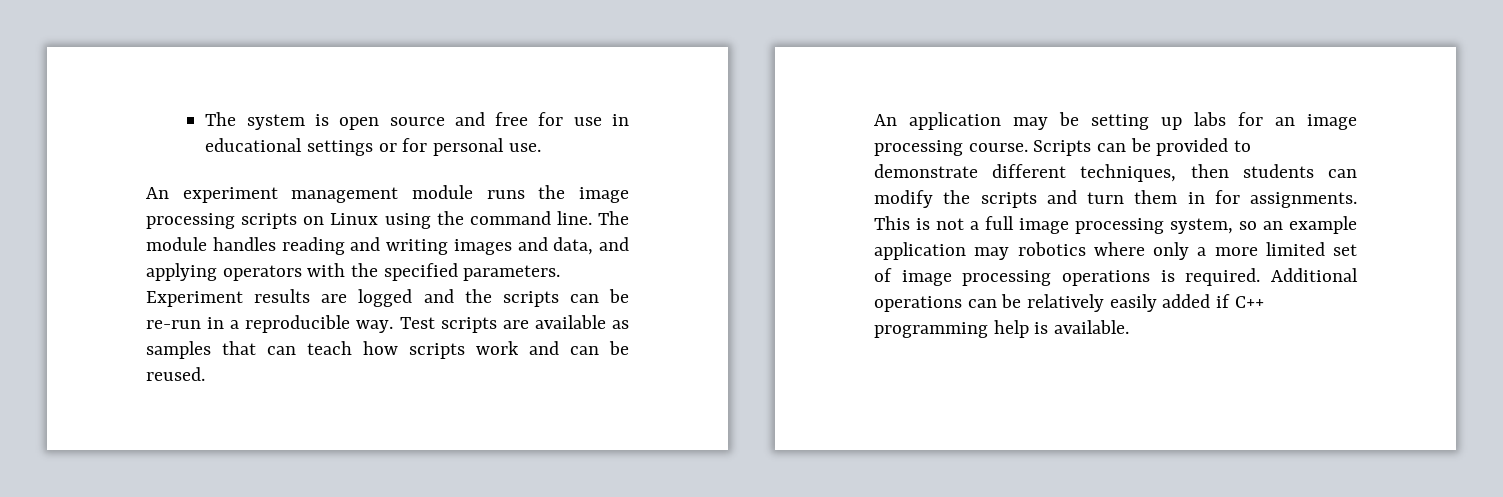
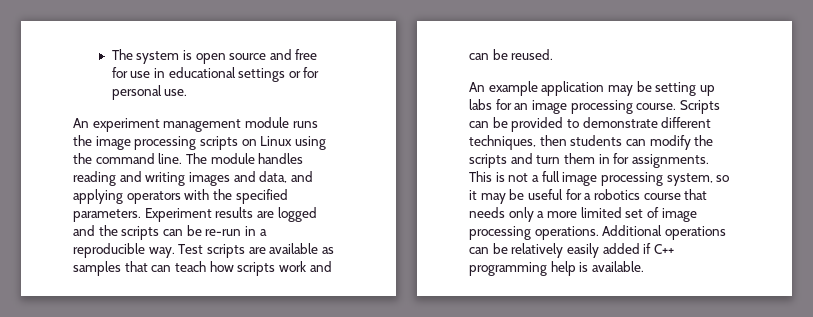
(897, 120) none -> [488,81,538,96] example
[1263,216,1357,234] [874,242,1145,260] an example application may robotics where -> [469,189,708,204] [469,207,505,218] it may be useful for a robotics course that needs
[1062,268,1261,286] operations is required. -> [534,226,599,240] operations.

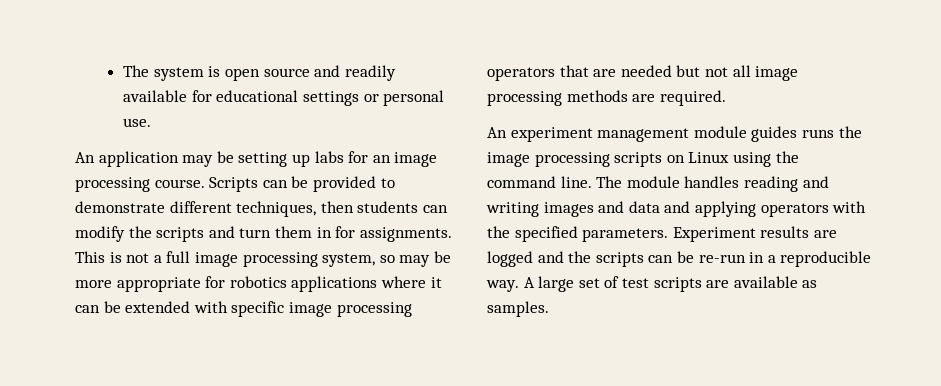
[295,49,318,60] [111,67,165,78] free for use in -> [344,65,396,81] [123,90,212,102] readily available for
[303,67,320,78] for -> (379, 98) none
[92,117,318,132] [73,135,326,150] [73,153,304,164] [73,171,313,186] [73,189,288,204] [73,207,317,222] [73,225,267,240] [73,243,334,258] [73,261,332,276] [469,49,554,60] [469,81,538,96] experiment management module runs the image processing scripts on Linux using the command line. The module handles reading and writing images and data, and applying operators with the specified parameters. Experiment results are logged and the scripts can be re-run in a reproducible way. Test scripts are available as samples that can teach how scripts work and can be reused. // An example -> (95, 157) none
[469,189,708,204] [469,207,697,222] [469,225,726,240] [469,243,674,258] [469,261,644,276] it may be useful for a robotics course that needs only a more limited set of image processing operations. Additional operations can be relatively easily added if C++ programming help is available. -> [399,251,451,267] [75,276,442,292] [75,301,412,317] [487,65,799,81] [487,90,726,106] [487,126,862,142] [487,151,799,167] [487,176,829,192] [486,201,867,217] [487,226,837,242] [487,251,872,267] [486,276,818,292] [487,301,549,317] may be more appropriate for robotics applications where it can be extended with specific image processing operators that are needed but not all image processing methods are required. // An experiment management module guides runs the image processing scripts on Linux using the command line. The module handles reading and writing images and data and applying operators with the specified parameters. Experiment results are logged and the scripts can be re-run in a reproducible way. A large set of test scripts are available as samples.

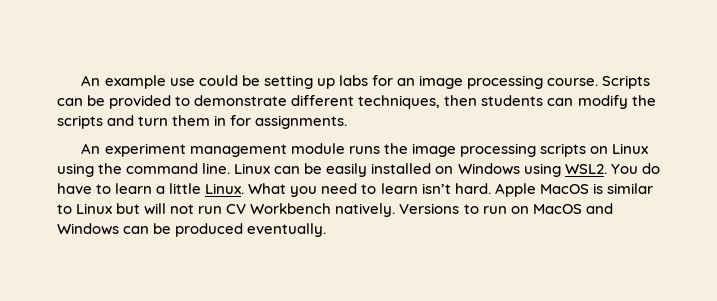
[123,65,396,81] [123,90,445,106] [123,118,152,127] [75,151,214,167] The system is open source and readily available for educational settings or personal use. // An application may -> [81,75,238,89] An example use could
[75,251,451,267] [75,276,442,292] [75,301,412,317] [487,65,799,81] [487,90,726,106] This is not a full image processing system, so may be more appropriate for robotics applications where it can be extended with specific image processing operators that are needed but not all image processing methods are required. -> (348, 122) none
[751,126,798,142] guides -> (345, 148) none
[596,176,829,192] [486,201,867,217] [487,226,837,242] [487,251,872,267] [486,276,818,292] [487,301,549,317] The module handles reading and writing images and data and applying operators with the specified parameters. Experiment results are logged and the scripts can be re-run in a reproducible way. A large set of test scripts are available as samples. -> [234,163,660,177] [57,183,653,197] [57,203,613,217] [57,223,327,237] Linux can be easily installed on Windows using WSL2. You do have to learn a little Linux. What you need to learn isn’t hard. Apple MacOS is similar to Linux but will not run CV Workbench natively. Versions to run on MacOS and Windows can be produced eventually.

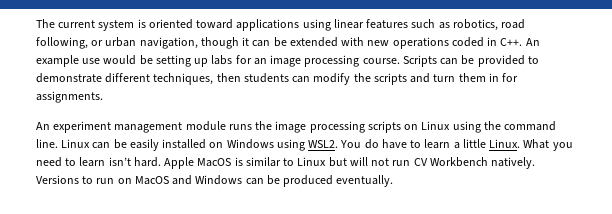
(81, 80) none -> [36,19,526,31] [36,37,523,49] The current system is oriented toward applications using linear features such as robotics, road following, or urban navigation, though it can be extended with new operations coded in C++.
[198,75,238,86] could -> [103,55,137,65] would

